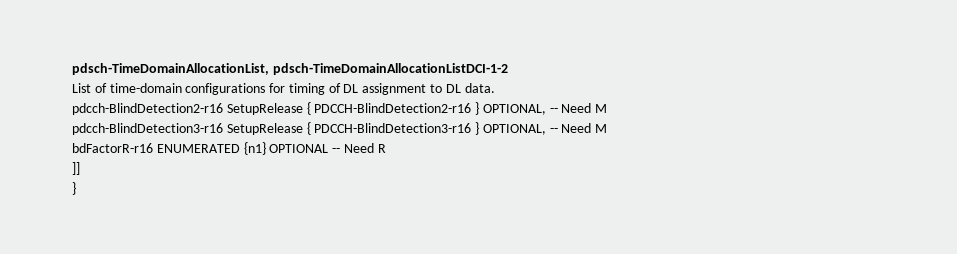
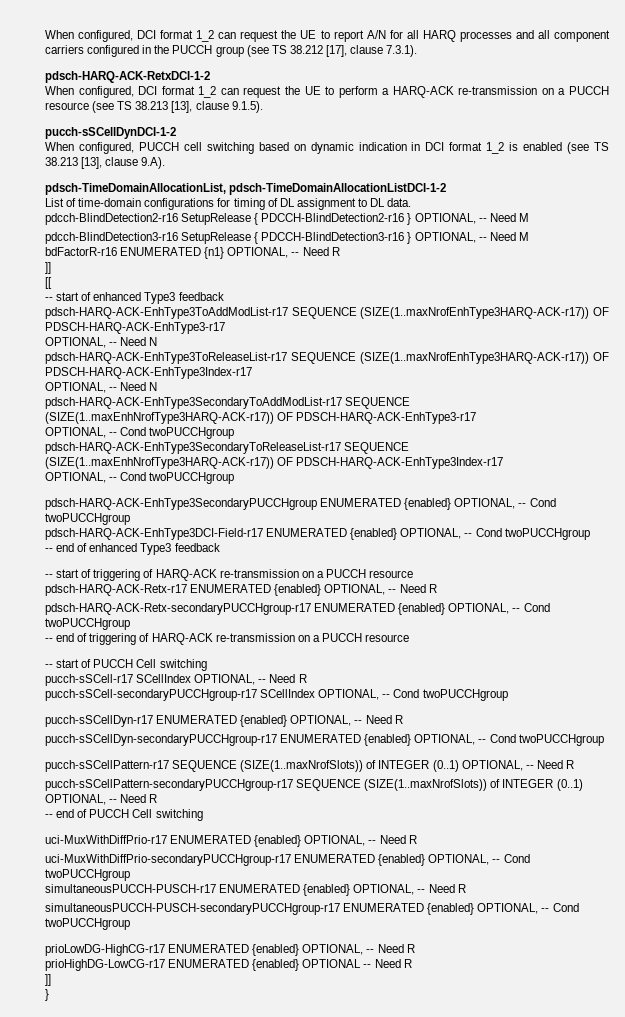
(72, 69) none -> [45,30,610,42] [45,45,418,57] [45,71,210,83] [45,86,609,98] [45,101,263,113] [45,127,176,139] [45,142,609,154] [45,157,166,169] When configured, DCI format 1_2 can request the UE to report A/N for all HARQ processes and all component carriers configured in the PUCCH group (see TS 38.212 [17], clause 7.3.1). // pdsch-HARQ-ACK-RetxDCI-1-2 // When configured, DCI format 1_2 can request the UE to perform a HARQ-ACK re-transmission on a PUCCH resource (see TS 38.213 [13], clause 9.1.5). // pucch-sSCellDynDCI-1-2 // When configured, PUCCH cell switching based on dynamic indication in DCI format 1_2 is enabled (see TS 38.213 [13], clause 9.A). //
(266, 148) none -> [227,247,340,258] [45,262,51,274] [45,277,52,289] [45,292,224,304] [45,307,610,319] [45,322,225,334] [45,337,158,348] [45,352,609,364] [45,367,252,379] [45,382,158,393] [45,397,411,409] [45,412,477,424] [45,427,235,439] [45,442,410,454] [45,457,504,469] [45,472,235,484] [45,498,556,510] [45,513,130,525] [45,528,590,540] [45,543,220,555] [45,569,414,581] [45,584,437,596] [45,603,550,615] [45,618,130,630] [45,633,410,645] [45,659,207,671] [45,674,307,686] [45,689,508,701] [45,715,403,727] [45,734,604,746] [45,760,574,772] [45,779,583,791] [45,794,158,805] [45,809,203,821] [45,835,417,847] [45,854,530,866] [45,869,130,881] [45,884,466,896] [45,903,579,915] [45,918,130,930] [45,944,415,956] [45,959,300,971] OPTIONAL, -- Need R // ]] // [[ // -- start of enhanced Type3 feedback // pdsch-HARQ-ACK-EnhType3ToAddModList-r17 SEQUENCE (SIZE(1..maxNrofEnhType3HARQ-ACK-r17)) OF PDSCH-HARQ-ACK-EnhType3-r17 // OPTIONAL, -- Need N // pdsch-HARQ-ACK-EnhType3ToReleaseList-r17 SEQUENCE (SIZE(1..maxNrofEnhType3HARQ-ACK-r17)) OF PDSCH-HARQ-ACK-EnhType3Index-r17 // OPTIONAL, -- Need N // pdsch-HARQ-ACK-EnhType3SecondaryToAddModList-r17 SEQUENCE (SIZE(1..maxEnhNrofType3HARQ-ACK-r17)) OF PDSCH-HARQ-ACK-EnhType3-r17 // OPTIONAL, -- Cond twoPUCCHgroup // pdsch-HARQ-ACK-EnhType3SecondaryToReleaseList-r17 SEQUENCE (SIZE(1..maxEnhNrofType3HARQ-ACK-r17)) OF PDSCH-HARQ-ACK-EnhType3Index-r17 // OPTIONAL, -- Cond twoPUCCHgroup // pdsch-HARQ-ACK-EnhType3SecondaryPUCCHgroup ENUMERATED {enabled} OPTIONAL, -- Cond twoPUCCHgroup // pdsch-HARQ-ACK-EnhType3DCI-Field-r17 ENUMERATED {enabled} OPTIONAL, -- Cond twoPUCCHgroup // -- end of enhanced Type3 feedback // -- start of triggering of HARQ-ACK re-transmission on a PUCCH resource // pdsch-HARQ-ACK-Retx-r17 ENUMERATED {enabled} OPTIONAL, -- Need R // pdsch-HARQ-ACK-Retx-secondaryPUCCHgroup-r17 ENUMERATED {enabled} OPTIONAL, -- Cond twoPUCCHgroup // -- end of triggering of HARQ-ACK re-transmission on a PUCCH resource // -- start of PUCCH Cell switching // pucch-sSCell-r17 SCellIndex OPTIONAL, -- Need R // pucch-sSCell-secondaryPUCCHgroup-r17 SCellIndex OPTIONAL, -- Cond twoPUCCHgroup // pucch-sSCellDyn-r17 ENUMERATED {enabled} OPTIONAL, -- Need R // pucch-sSCellDyn-secondaryPUCCHgroup-r17 ENUMERATED {enabled} OPTIONAL, -- Cond twoPUCCHgroup // pucch-sSCellPattern-r17 SEQUENCE (SIZE(1..maxNrofSlots)) of INTEGER (0..1) OPTIONAL, -- Need R // pucch-sSCellPattern-secondaryPUCCHgroup-r17 SEQUENCE (SIZE(1..maxNrofSlots)) of INTEGER (0..1) OPTIONAL, -- Need R // -- end of PUCCH Cell switching // uci-MuxWithDiffPrio-r17 ENUMERATED {enabled} OPTIONAL, -- Need R // uci-MuxWithDiffPrio-secondaryPUCCHgroup-r17 ENUMERATED {enabled} OPTIONAL, -- Cond twoPUCCHgroup // simultaneousPUCCH-PUSCH-r17 ENUMERATED {enabled} OPTIONAL, -- Need R // simultaneousPUCCH-PUSCH-secondaryPUCCHgroup-r17 ENUMERATED {enabled} OPTIONAL, -- Cond twoPUCCHgroup // prioLowDG-HighCG-r17 ENUMERATED {enabled} OPTIONAL, -- Need R // prioHighDG-LowCG-r17 ENUMERATED {enabled}

